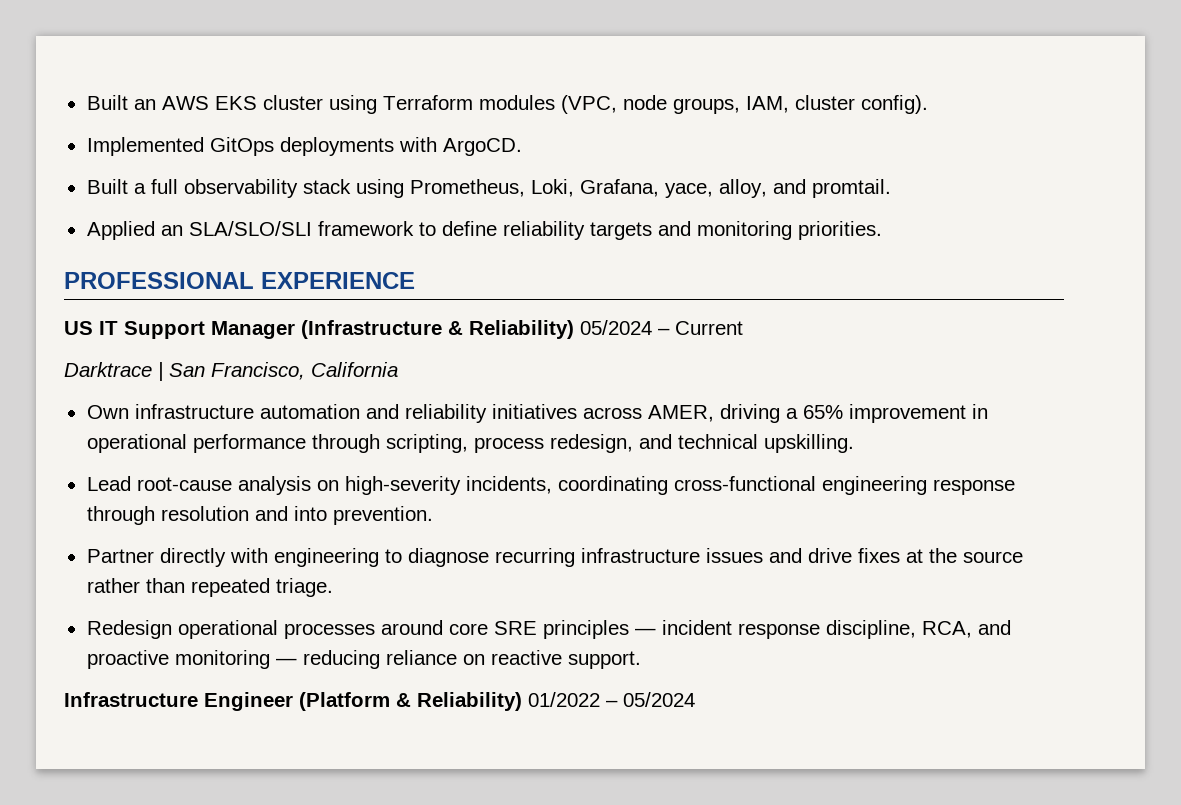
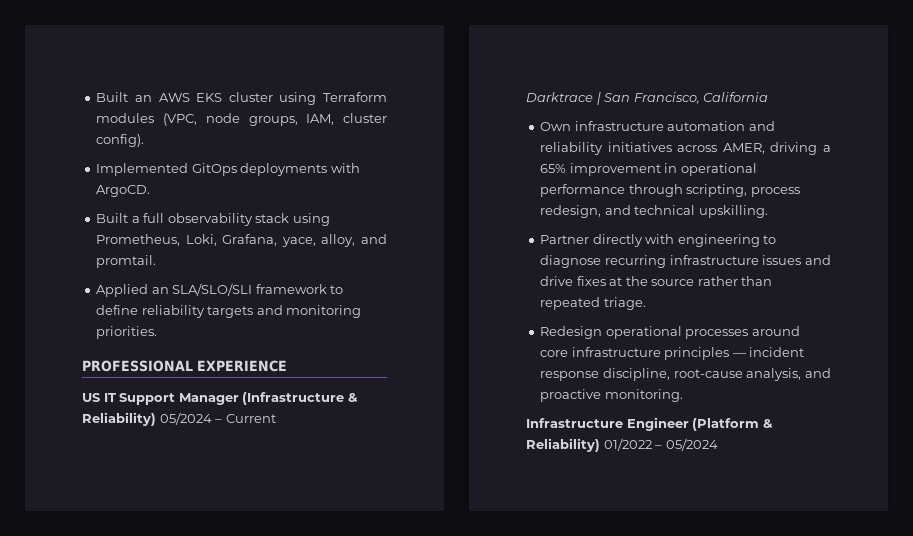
[86,476,1015,495] [86,506,433,525] // Lead root-cause analysis on high-severity incidents, coordinating cross-functional engineering response through resolution and into prevention. -> (768, 211) none
[493,621,537,635] SRE -> [571,347,661,357] infrastructure
[921,620,1011,638] [86,650,641,669] RCA, and proactive monitoring — reducing reliance on reactive support. -> [673,368,831,381] [540,389,683,402] root-cause analysis, and proactive monitoring.

